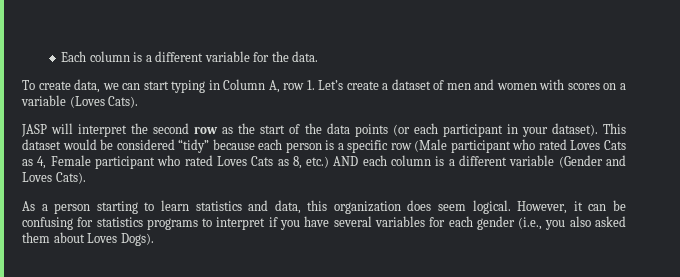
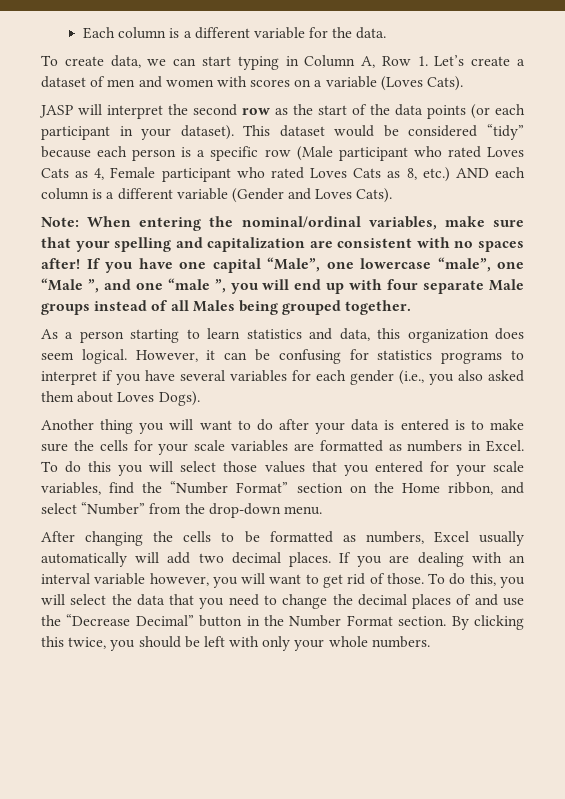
[283,83,305,90] row -> [381,56,411,66] Row
(86, 178) none -> [41,216,524,231] [41,237,524,252] [41,257,524,273] [41,278,524,294] [41,300,412,315] // Note: When entering the nominal/ordinal variables, make sure that your spelling and capitalization are consistent with no spaces after! If you have one capital “Male”, one lowercase “male”, one “Male ”, and one “male ”, you will end up with four separate Male groups instead of all Males being grouped together.
(154, 239) none -> [41,419,525,434] [41,440,524,455] [41,461,525,476] [41,481,525,495] [41,502,322,518] [41,531,524,546] [41,552,525,567] [41,573,525,588] [41,594,524,609] [41,614,524,630] [41,636,430,651] // Another thing you will want to do after your data is entered is to make sure the cells for your scale variables are formatted as numbers in Excel. To do this you will select those values that you entered for your scale variables, find the “Number Format” section on the Home ribbon, and select “Number” from the drop-down menu. // After changing the cells to be formatted as numbers, Excel usually automatically will add two decimal places. If you are dealing with an interval variable however, you will want to get rid of those. To do this, you will select the data that you need to change the decimal places of and use the “Decrease Decimal” button in the Number Format section. By clicking this twice, you should be left with only your whole numbers.

